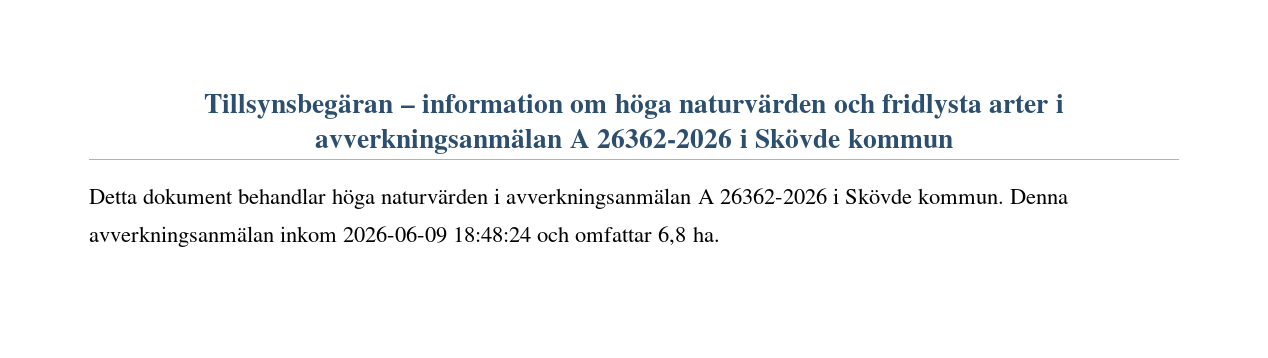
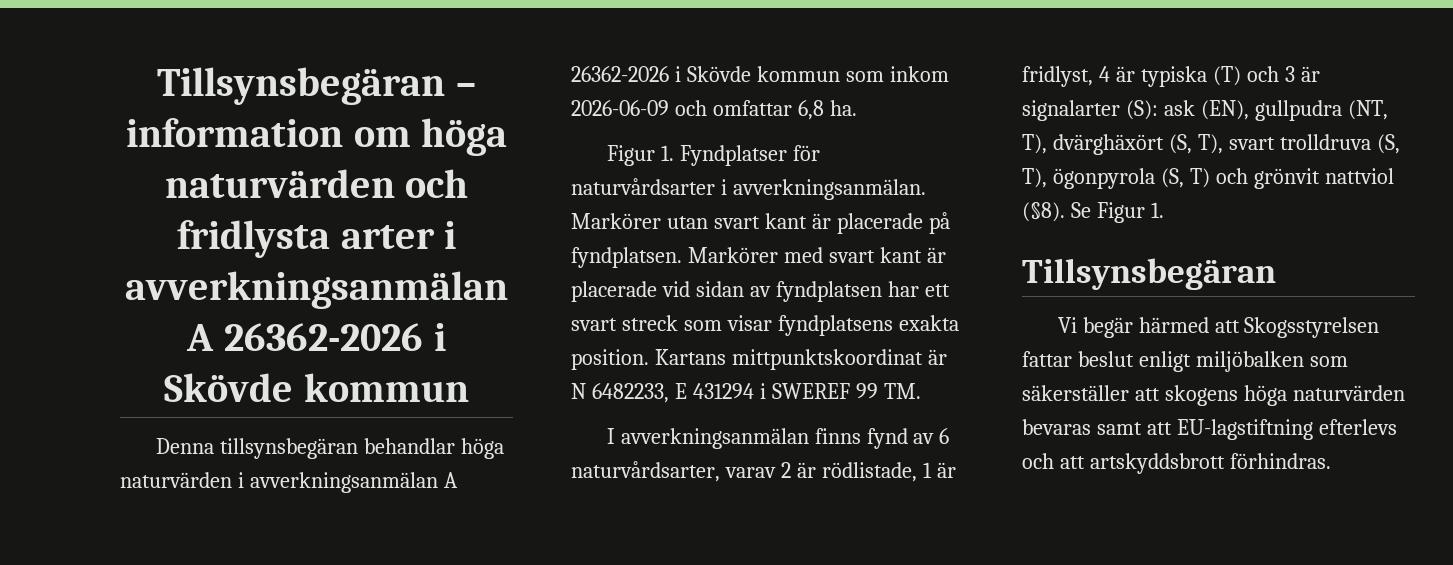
[89,188,234,204] Detta dokument -> [155,438,358,459] Denna tillsynsbegäran
[917,188,1068,204] [89,226,274,247] kommun. Denna avverkningsanmälan -> [756,66,884,82] kommun som
[453,227,532,242] 18:48:24 -> (669, 108) none
(720, 234) none -> [606,145,820,166] [571,178,926,200] [571,212,950,234] [571,247,946,268] [571,281,950,302] [571,315,959,336] [571,349,947,370] [571,383,921,403] [606,428,950,449] [571,461,956,482] [1022,66,1320,87] [1022,100,1388,121] [1022,134,1400,155] [1022,168,1394,189] [1022,202,1164,223] [1022,258,1276,290] [1057,317,1380,338] [1022,351,1348,372] [1022,385,1405,406] [1022,419,1397,440] [1022,453,1331,474] // Figur 1. Fyndplatser för naturvårdsarter i avverkningsanmälan. Markörer utan svart kant är placerade på fyndplatsen. Markörer med svart kant är placerade vid sidan av fyndplatsen har ett svart streck som visar fyndplatsens exakta position. Kartans mittpunktskoordinat är N 6482233, E 431294 i SWEREF 99 TM. // I avverkningsanmälan finns fynd av 6 naturvårdsarter, varav 2 är rödlistade, 1 är fridlyst, 4 är typiska (T) och 3 är signalarter (S): ask (EN), gullpudra (NT, T), dvärghäxört (S, T), svart trolldruva (S, T), ögonpyrola (S, T) och grönvit nattviol (§8). Se Figur 1. // Tillsynsbegäran // Vi begär härmed att Skogsstyrelsen fattar beslut enligt miljöbalken som säkerställer att skogens höga naturvärden bevaras samt att EU-lagstiftning efterlevs och att artskyddsbrott förhindras.

